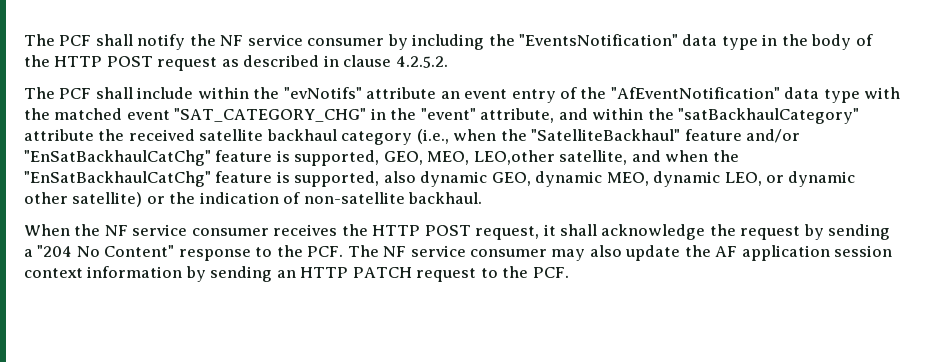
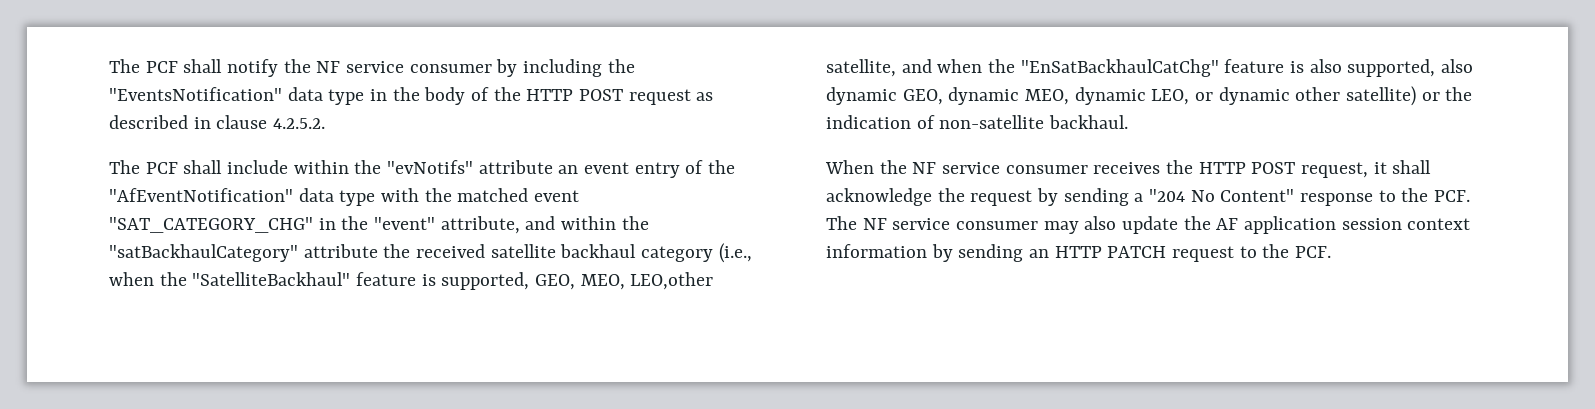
[746,129,801,143] [24,150,273,166] and/or "EnSatBackhaulCatChg" feature -> (417, 279) none
(290, 177) none -> [1309,59,1342,73] also

